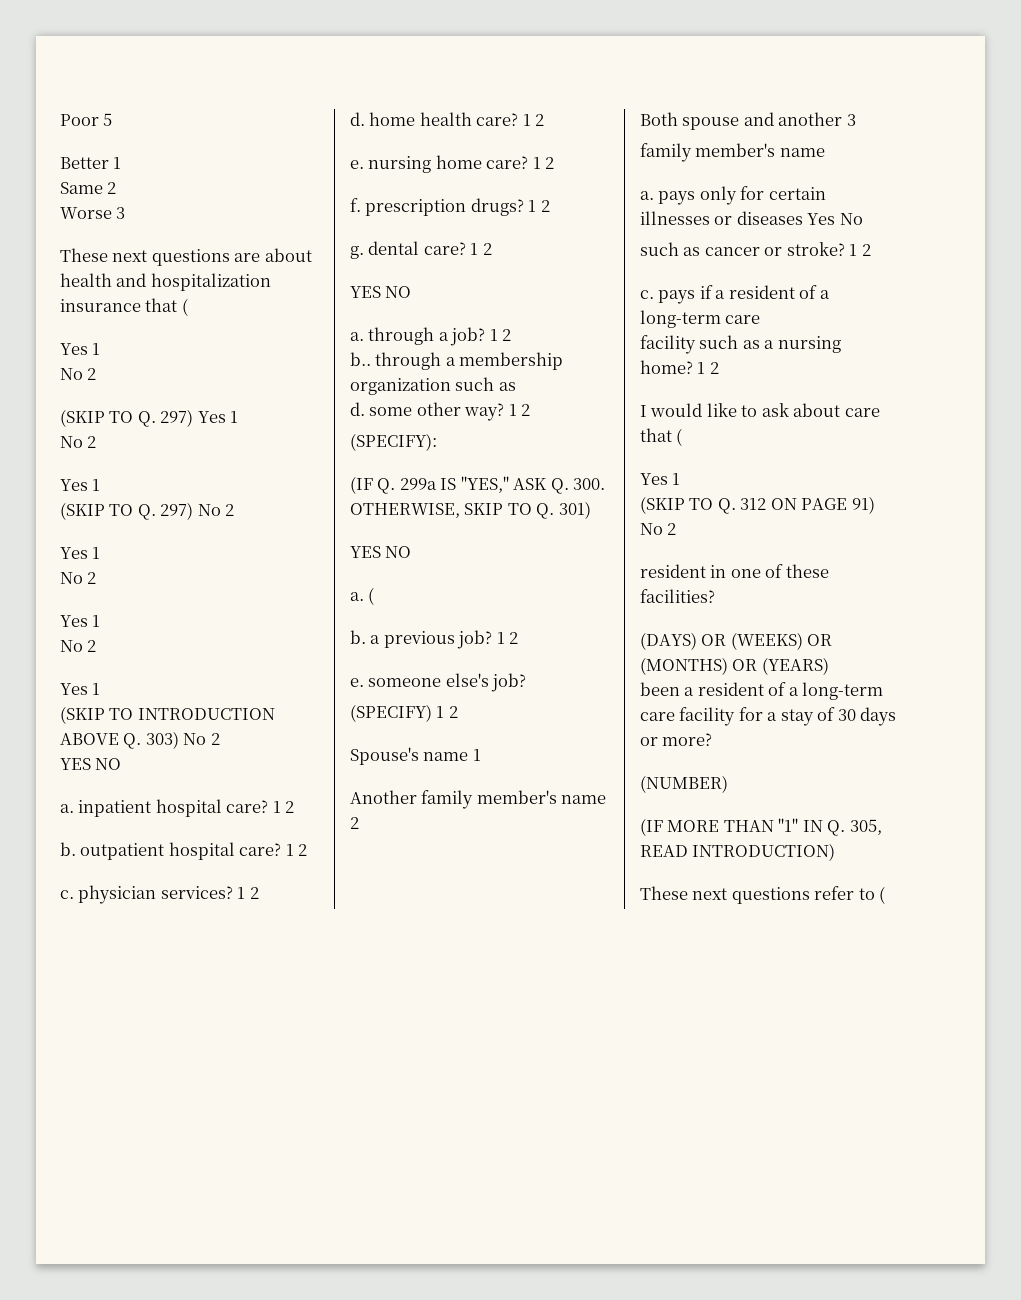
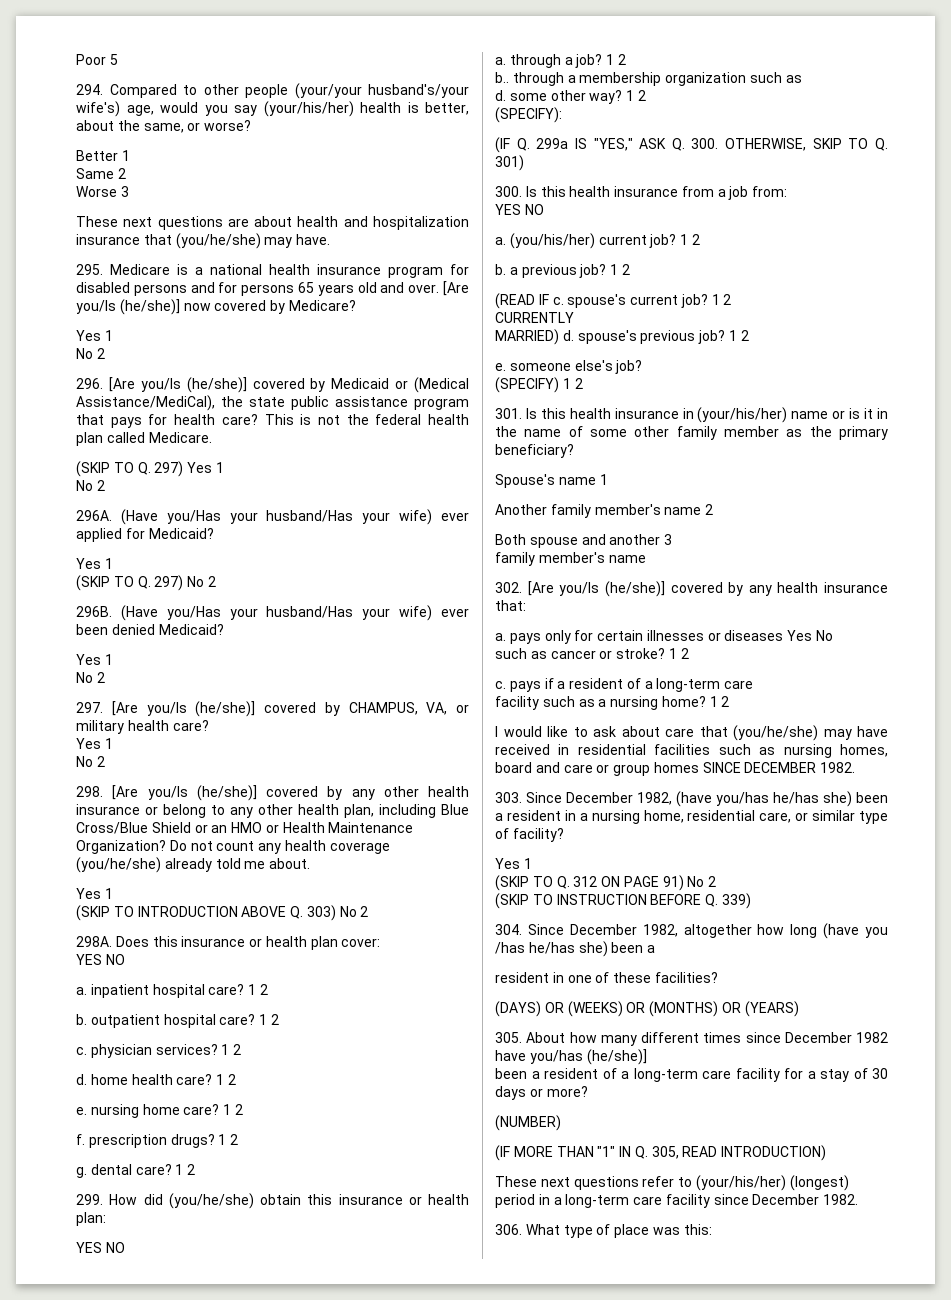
(113, 119) none -> [76,83,469,99] [76,101,469,117] [76,120,252,133] // 294. Compared to other people (your/your husband's/your wife's) age, would you say (your/his/her) health is better, about the same, or worse?
[181,298,188,316] [60,343,101,355] [60,368,97,380] ( // Yes 1 // No 2 -> [175,233,331,249] [76,264,469,278] [76,281,470,296] [76,299,356,315] [76,330,113,341] [76,348,105,359] [76,377,469,393] [76,395,469,411] [76,414,469,428] [76,432,212,446] (you/he/she) may have. // 295. Medicare is a national health insurance program for disabled persons and for persons 65 years old and over. [Are you/Is (he/she)] now covered by Medicare? // Yes 1 // No 2 // 296. [Are you/Is (he/she)] covered by Medicaid or (Medical Assistance/MediCal), the state public assistance program that pays for health care? This is not the federal health plan called Medicare.
(97, 442) none -> [76,509,469,525] [76,528,214,542] // 296A. (Have you/Has your husband/Has your wife) ever applied for Medicaid?
[60,547,101,559] [60,572,97,584] [60,615,101,627] [60,640,97,652] Yes 1 // No 2 // Yes 1 // No 2 -> [76,605,469,621] [76,624,224,635] [76,654,113,665] [76,672,105,683] [76,701,469,717] [76,720,209,734] [76,738,113,749] [76,756,105,767] [76,785,469,801] [76,804,469,818] [76,822,414,834] [76,840,390,854] [76,857,311,873] 296B. (Have you/Has your husband/Has your wife) ever been denied Medicaid? // Yes 1 // No 2 // 297. [Are you/Is (he/she)] covered by CHAMPUS, VA, or military health care? // Yes 1 // No 2 // 298. [Are you/Is (he/she)] covered by any other health insurance or belong to any other health plan, including Blue Cross/Blue Shield or an HMO or Health Maintenance Organization? Do not count any health coverage (you/he/she) already told me about.
(220, 739) none -> [76,936,381,950] // 298A. Does this insurance or health plan cover:
(492, 249) none -> [76,1193,469,1209] [76,1212,106,1226] // 299. How did (you/he/she) obtain this insurance or health plan:
[350,546,412,558] [350,587,375,605] YES NO // a. ( -> [495,186,788,200] [495,204,544,215] [495,233,700,249] 300. Is this health insurance from a job from: // YES NO // a. (you/his/her) current job? 1 2
(519, 638) none -> [495,293,732,309] [495,312,574,323] [495,329,749,345] // (READ IF c. spouse's current job? 1 2 // CURRENTLY // MARRIED) d. spouse's previous job? 1 2
(458, 712) none -> [495,407,888,423] [495,426,888,440] [495,444,574,458] // 301. Is this health insurance in (your/his/her) name or is it in the name of some other family member as the primary beneficiary?
(825, 152) none -> [495,581,888,597] [495,600,526,611] // 302. [Are you/Is (he/she)] covered by any health insurance that:
[676,428,683,446] ( -> [733,725,888,741] [495,744,888,758] [495,762,856,776] [495,791,888,807] [495,810,888,824] [495,828,564,842] (you/he/she) may have received in residential facilities such as nursing homes, board and care or group homes SINCE DECEMBER 1982. // 303. Since December 1982, (have you/has he/has she) been a resident in a nursing home, residential care, or similar type of facility?
(677, 529) none -> [495,893,751,909] [495,923,888,939] [495,941,656,957] // (SKIP TO INSTRUCTION BEFORE Q. 339) // 304. Since December 1982, altogether how long (have you /has he/has she) been a
(829, 666) none -> [495,1032,888,1046] [495,1049,647,1065] // 305. About how many different times since December 1982 have you/has (he/she)]
[879,886,886,904] ( -> [695,1175,849,1191] [495,1194,859,1208] [495,1224,712,1238] (your/his/her) (longest) period in a long-term care facility since December 1982. // 306. What type of place was this:

